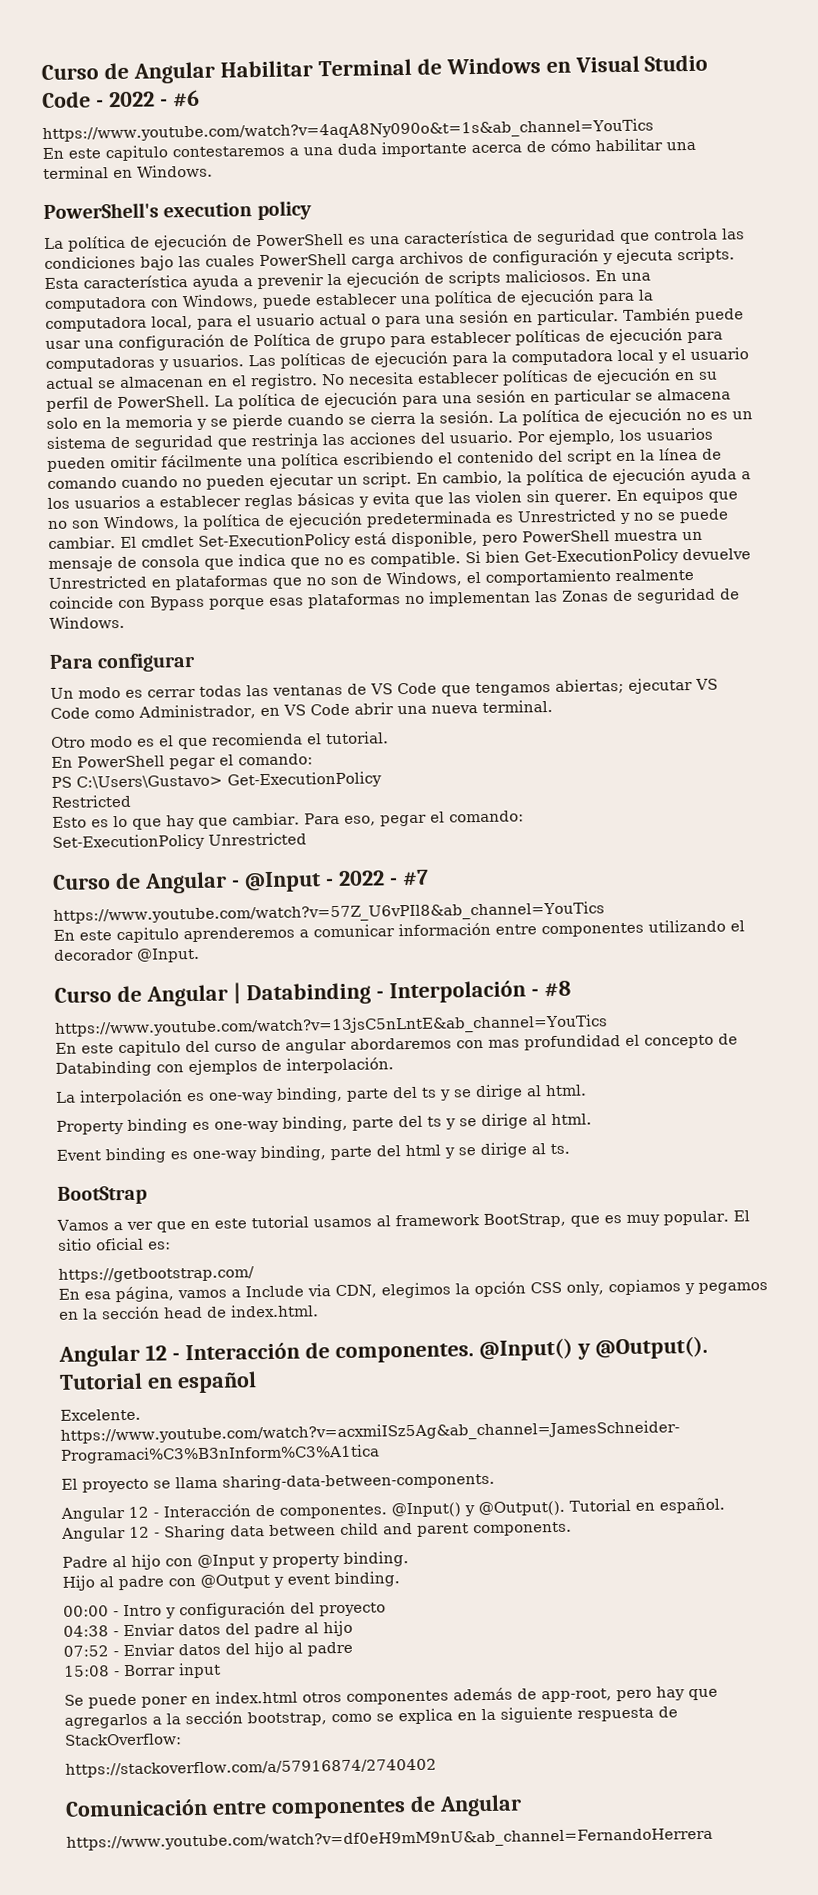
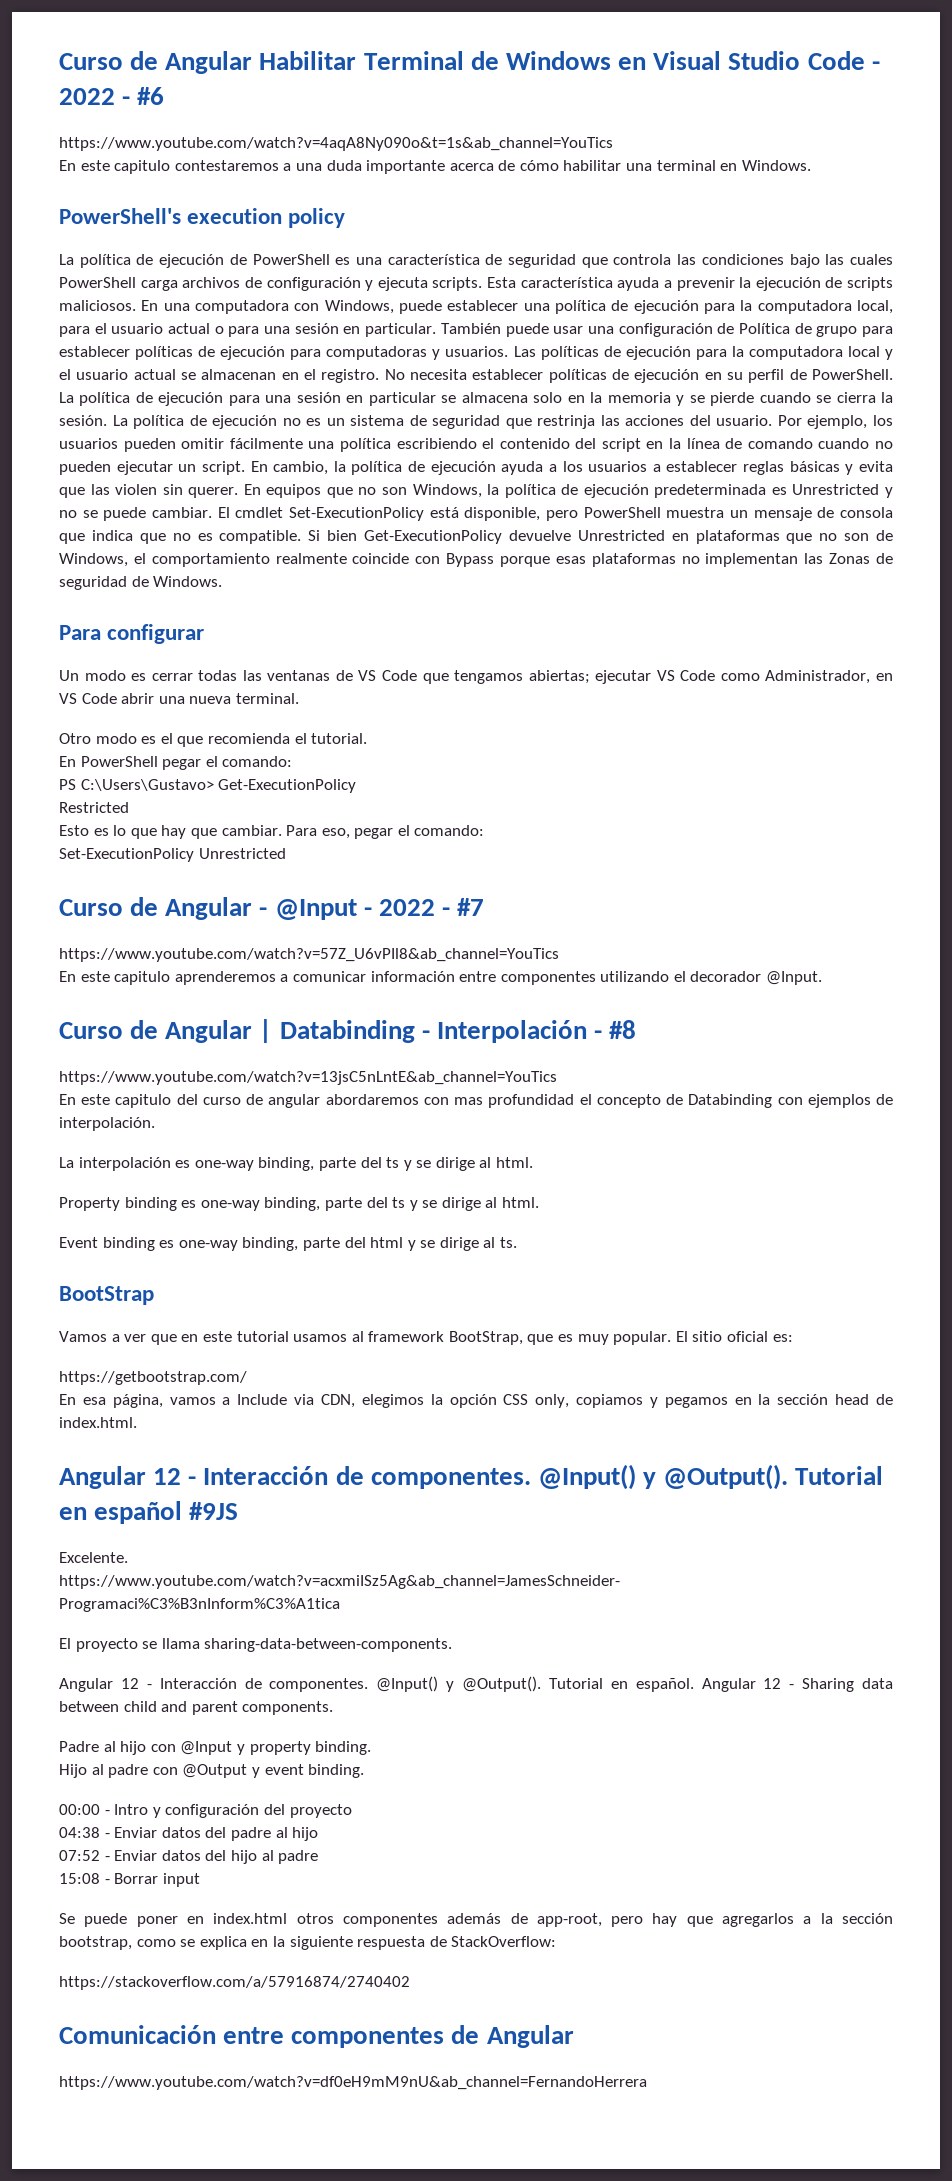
(257, 1382) none -> [189,1502,239,1520] #9JS

